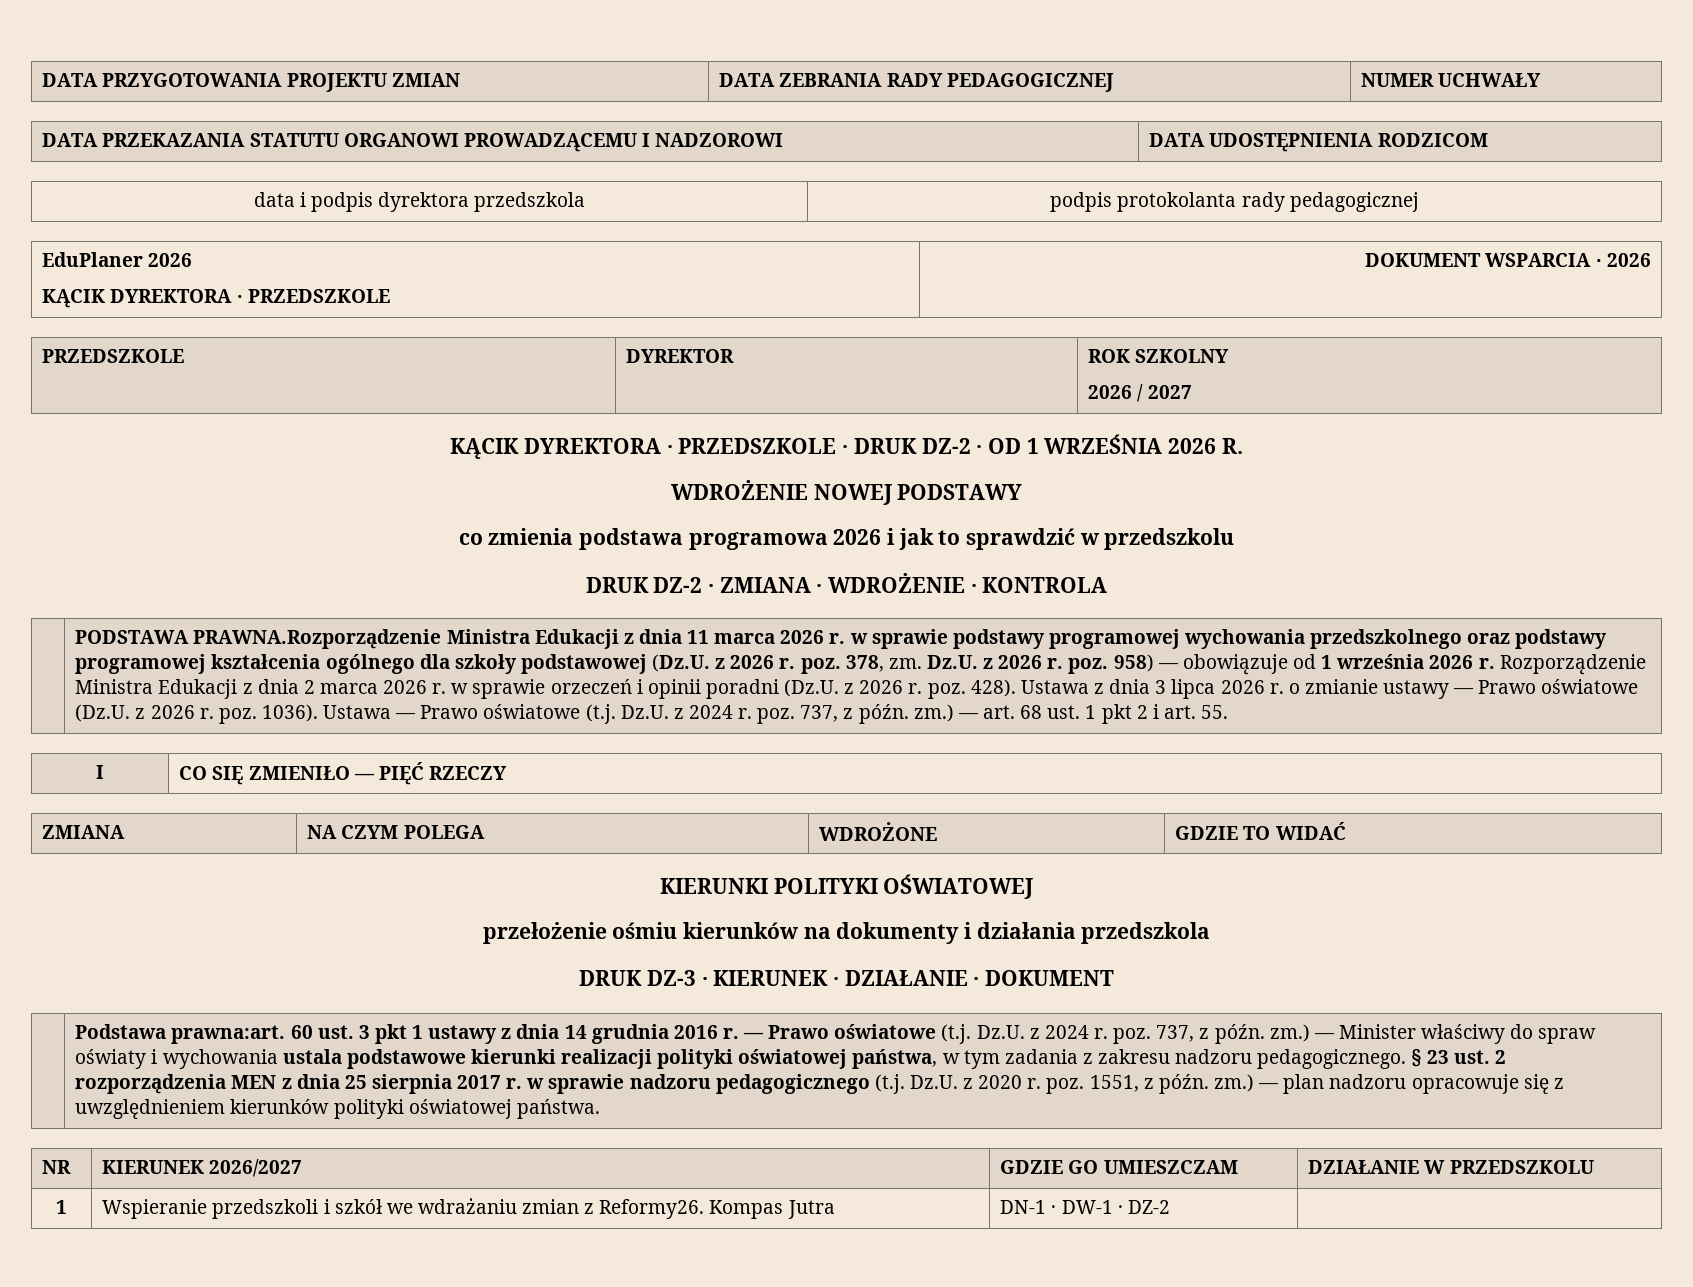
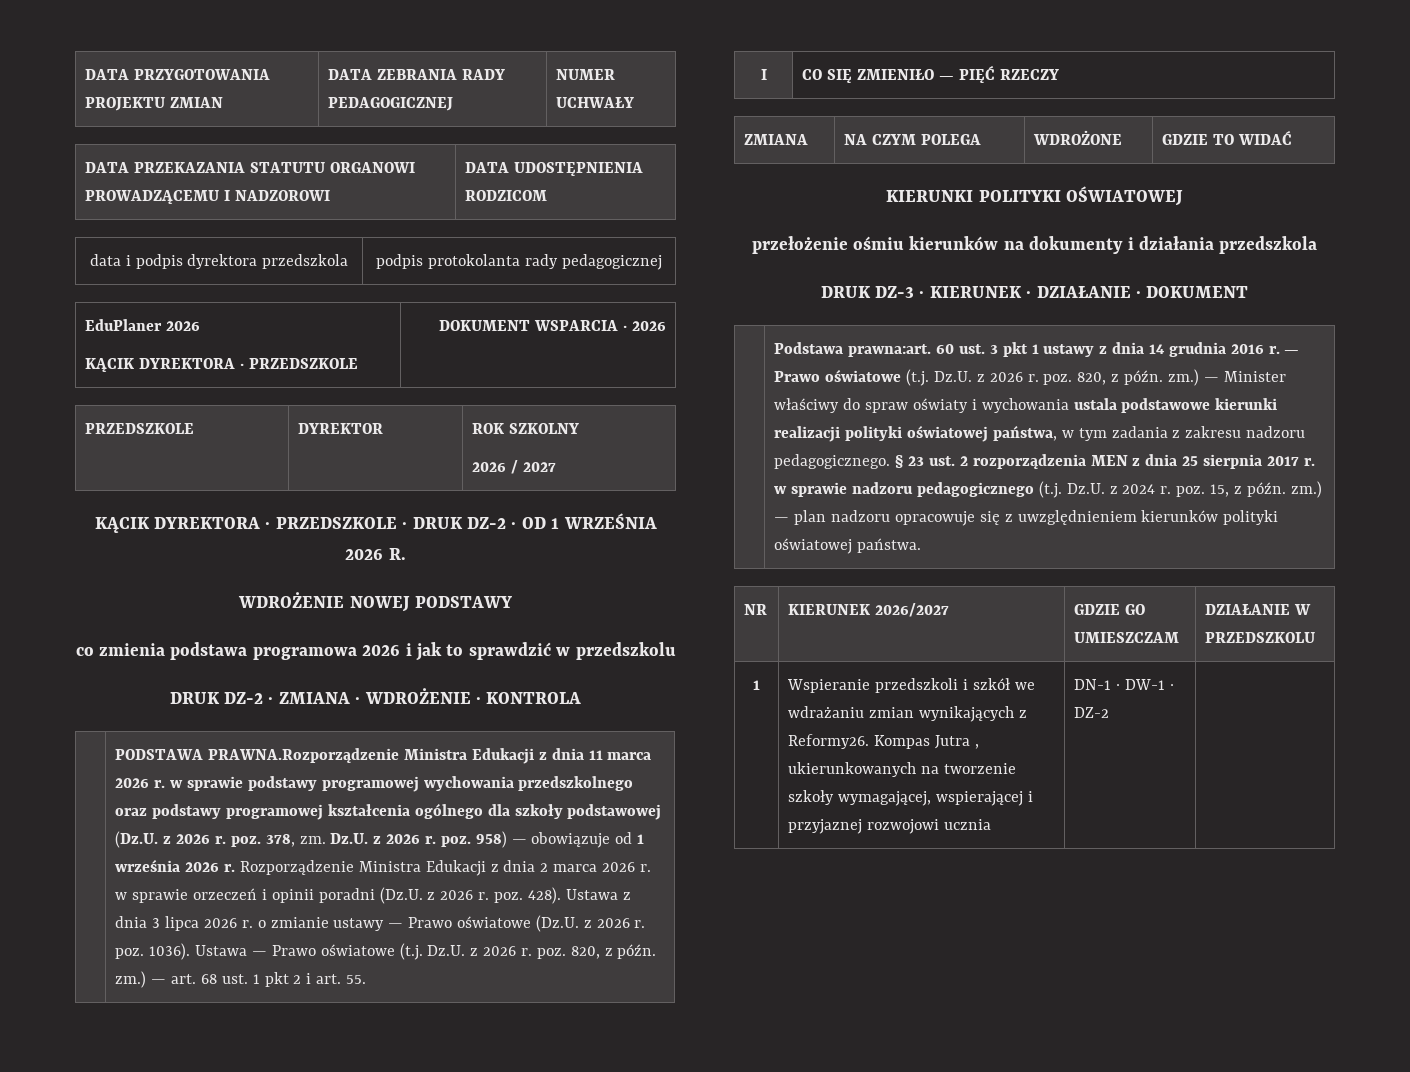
[688,705,839,724] 2024 r. poz. 737, -> [483,946,600,959] 2026 r. poz. 820,
[1044,1025,1195,1044] 2024 r. poz. 737, -> [989,372,1107,385] 2026 r. poz. 820,
[978,1075,1139,1094] 2020 r. poz. 1551, -> [1122,484,1229,497] 2024 r. poz. 15,
(580, 1206) none -> [919,706,1015,722] wynikających
(835, 1209) none -> [974,744,979,749] [788,762,1017,777] [788,790,1033,806] [788,819,992,834] , ukierunkowanych na tworzenie szkoły wymagającej, wspierającej i przyjaznej rozwojowi ucznia

